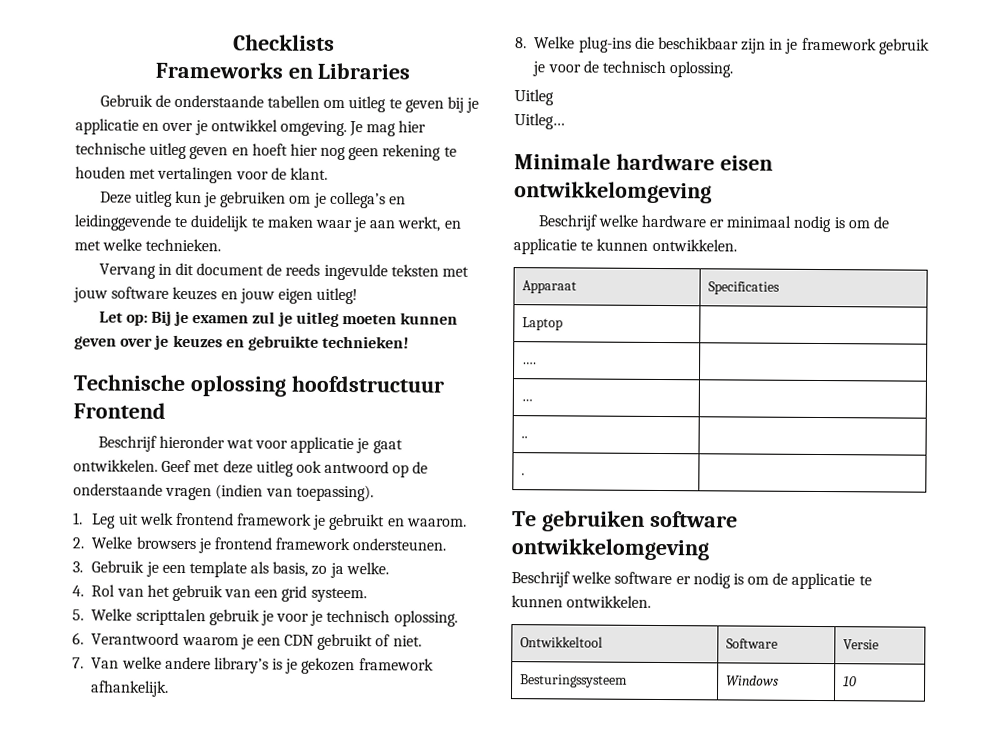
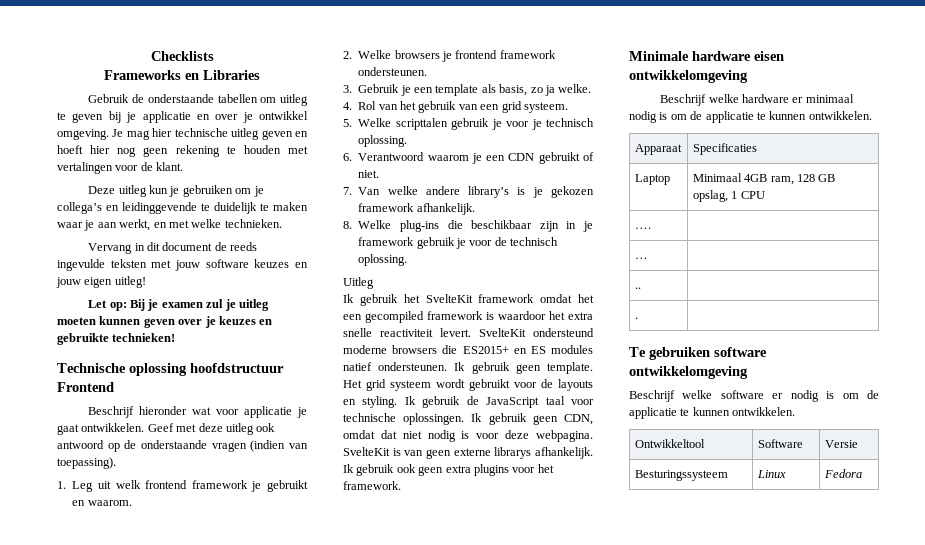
[514,113,565,130] Uitleg… -> [343,294,594,306] [343,311,593,323] [343,328,594,337] [343,345,593,354] [343,362,593,374] [343,379,593,391] [343,396,594,408] [343,413,593,425] [343,430,593,442] [343,447,593,459] [343,464,554,476] [343,481,401,490] Ik gebruik het SvelteKit framework omdat het een gecompiled framework is waardoor het extra snelle reactiviteit levert. SvelteKit ondersteund moderne browsers die ES2015+ en ES modules natief ondersteunen. Ik gebruik geen template. Het grid systeem wordt gebruikt voor de layouts en styling. Ik gebruik de JavaScript taal voor technische oplossingen. Ik gebruik geen CDN, omdat dat niet nodig is voor deze webpagina. SvelteKit is van geen externe librarys afhankelijk. Ik gebruik ook geen extra plugins voor het framework.
(564, 324) none -> [692,173,836,185] [692,190,765,202] Minimaal 4GB ram, 128 GB opslag, 1 CPU
[726,675,780,686] [843,676,858,687] Windows | 10 -> [756,470,786,478] [823,469,862,478] Linux | Fedora

